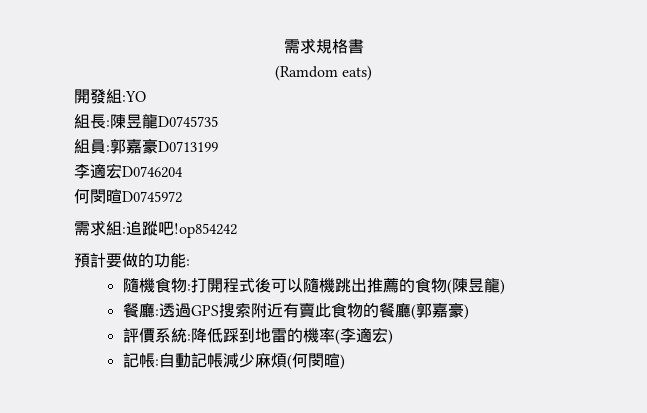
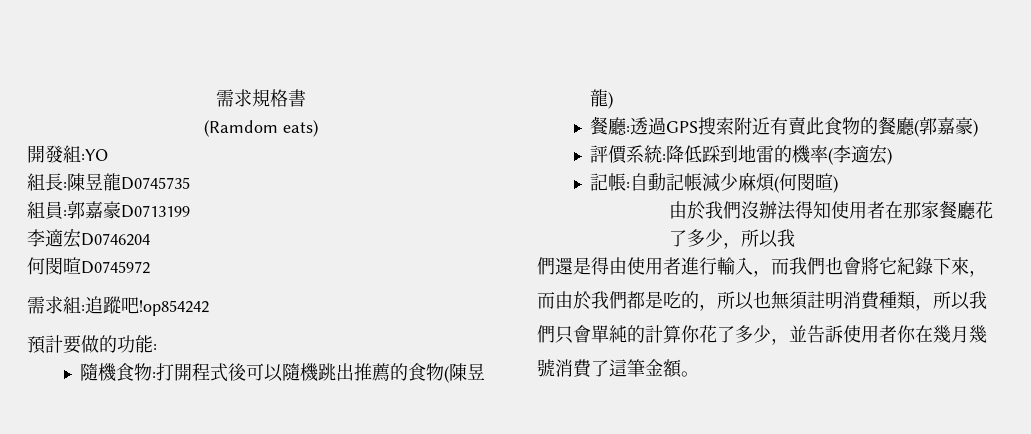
(345, 362) none -> [669,200,994,220] [669,229,796,249] [537,257,987,277] [537,291,987,311] [537,325,987,345] [537,359,699,378] // 由於我們沒辦法得知使用者在那家餐廳花了多少，所以我 // 們還是得由使用者進行輸入，而我們也會將它紀錄下來， // 而由於我們都是吃的，所以也無須註明消費種類，所以我 // 們只會單純的計算你花了多少，並告訴使用者你在幾月幾 // 號消費了這筆金額。

